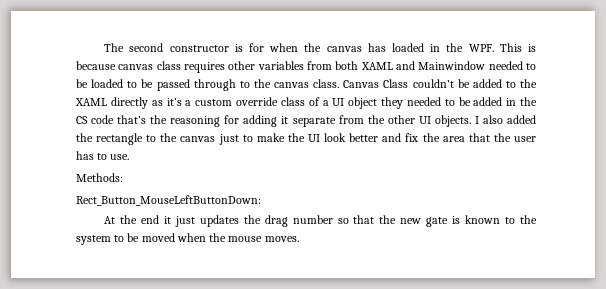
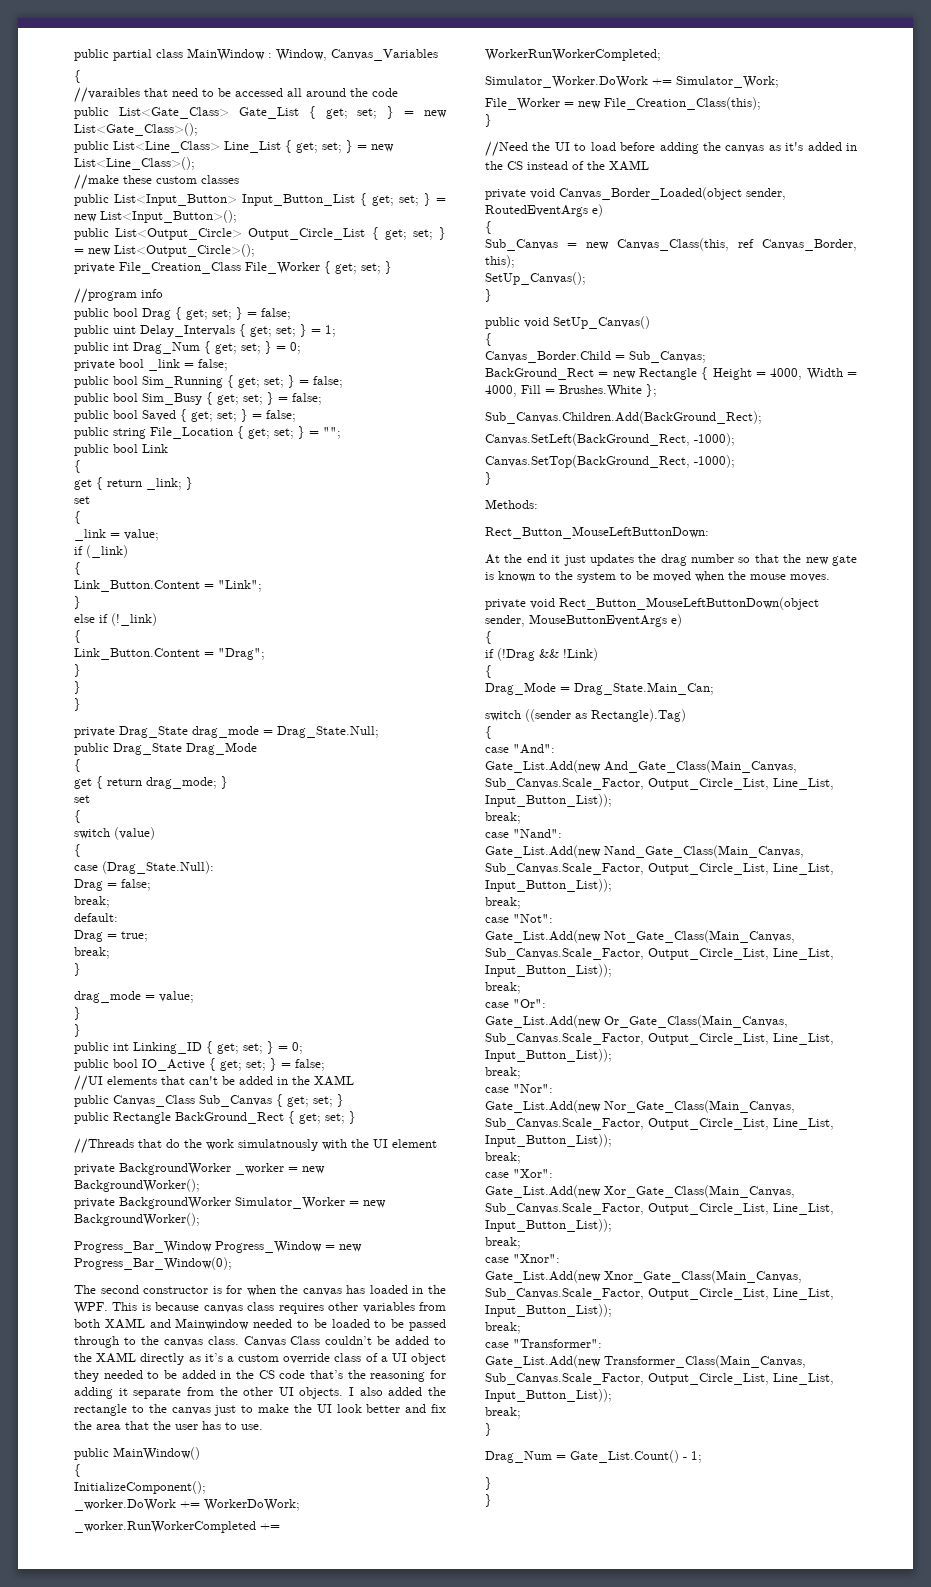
(104, 47) none -> [74,48,438,61] [74,70,81,83] [74,87,398,103] [74,106,447,119] [74,123,198,136] [74,140,394,153] [74,157,195,170] [74,174,239,190] [74,193,446,206] [74,210,237,223] [74,227,447,240] [74,244,255,257] [74,261,392,274] [74,288,163,304] [74,307,291,320] [74,324,336,337] [74,341,301,354] [74,359,228,371] [74,375,343,388] [74,392,322,405] [74,409,296,422] [74,426,341,439] [74,444,168,456] [74,460,81,473] [74,477,193,490] [74,496,90,504] [74,511,81,524] [74,529,159,541] [74,545,128,558] [74,562,81,575] [74,580,262,592] [74,596,81,609] [74,613,157,626] [74,630,81,643] [74,648,265,660] [74,664,81,677] [74,681,81,694] [74,698,81,711] [74,726,379,738] [74,742,257,755] [74,759,81,772] [74,776,228,789] [74,795,90,803] [74,810,81,823] [74,827,155,840] [74,844,81,857] [74,861,214,874] [74,879,151,891] [74,896,110,908] [74,913,118,922] [74,930,148,942] [74,947,110,959] [74,963,81,976] [74,991,194,1003] [74,1007,81,1020] [74,1024,81,1037] [74,1041,303,1054] [74,1058,325,1071] [74,1075,354,1091] [74,1094,344,1107] [74,1111,356,1124] [74,1138,437,1154] [74,1163,325,1175] [74,1179,200,1192] [74,1197,386,1209] [74,1213,200,1226] [74,1241,362,1253] [74,1257,232,1270] public partial class MainWindow : Window, Canvas_Variables // { // //varaibles that need to be accessed all around the code // public List<Gate_Class> Gate_List { get; set; } = new List<Gate_Class>(); // public List<Line_Class> Line_List { get; set; } = new List<Line_Class>(); // //make these custom classes // public List<Input_Button> Input_Button_List { get; set; } = new List<Input_Button>(); // public List<Output_Circle> Output_Circle_List { get; set; } = new List<Output_Circle>(); // private File_Creation_Class File_Worker { get; set; } // //program info // public bool Drag { get; set; } = false; // public uint Delay_Intervals { get; set; } = 1; // public int Drag_Num { get; set; } = 0; // private bool _link = false; // public bool Sim_Running { get; set; } = false; // public bool Sim_Busy { get; set; } = false; // public bool Saved { get; set; } = false; // public string File_Location { get; set; } = ""; // public bool Link // { // get { return _link; } // set // { // _link = value; // if (_link) // { // Link_Button.Content = "Link"; // } // else if (!_link) // { // Link_Button.Content = "Drag"; // } // } // } // private Drag_State drag_mode = Drag_State.Null; // public Drag_State Drag_Mode // { // get { return drag_mode; } // set // { // switch (value) // { // case (Drag_State.Null): // Drag = false; // break; // default: // Drag = true; // break; // } // drag_mode = value; // } // } // public int Linking_ID { get; set; } = 0; // public bool IO_Active { get; set; } = false; // //UI elements that can't be added in the XAML // public Canvas_Class Sub_Canvas { get; set; } // public Rectangle BackGround_Rect { get; set; } // //Threads that do the work simulatnously with the UI element // private BackgroundWorker _worker = new BackgroundWorker(); // private BackgroundWorker Simulator_Worker = new BackgroundWorker(); // Progress_Bar_Window Progress_Window = new Progress_Bar_Window(0); //
(130, 157) none -> [74,1447,200,1460] [74,1464,81,1477] [74,1481,206,1494] [74,1499,300,1511] [74,1521,280,1533] [485,49,661,61] [485,76,779,88] [485,97,761,110] [485,114,492,127] [485,141,857,157] [485,160,649,171] [485,187,786,200] [485,204,603,217] [485,221,492,234] [485,238,857,251] [485,255,515,268] [485,272,586,285] [485,289,492,302] [485,316,650,329] [485,333,492,346] [485,351,706,363] [485,367,857,380] [485,384,657,397] [485,411,762,424] [485,433,735,446] [485,455,735,468] [485,472,492,485] // public MainWindow() // { // InitializeComponent(); // _worker.DoWork += WorkerDoWork; // _worker.RunWorkerCompleted += WorkerRunWorkerCompleted; // Simulator_Worker.DoWork += Simulator_Work; // File_Worker = new File_Creation_Class(this); // } // //Need the UI to load before adding the canvas as it's added in the CS instead of the XAML // private void Canvas_Border_Loaded(object sender, RoutedEventArgs e) // { // Sub_Canvas = new Canvas_Class(this, ref Canvas_Border, this); // SetUp_Canvas(); // } // public void SetUp_Canvas() // { // Canvas_Border.Child = Sub_Canvas; // BackGround_Rect = new Rectangle { Height = 4000, Width = 4000, Fill = Brushes.White }; // Sub_Canvas.Children.Add(BackGround_Rect); // Canvas.SetLeft(BackGround_Rect, -1000); // Canvas.SetTop(BackGround_Rect, -1000); // }
(299, 239) none -> [485,597,819,610] [485,614,682,627] [485,631,492,644] [485,648,598,661] [485,665,492,678] [485,682,714,695] [485,709,686,722] [485,726,492,739] [485,744,555,754] [485,760,797,773] [485,778,834,790] [485,794,612,807] [485,812,521,824] [485,829,562,838] [485,845,804,858] [485,863,834,875] [485,879,612,892] [485,897,521,909] [485,914,553,923] [485,930,795,943] [485,948,834,960] [485,964,612,977] [485,982,521,994] [485,999,546,1008] [485,1015,788,1028] [485,1033,834,1045] [485,1049,612,1062] [485,1067,521,1079] [485,1084,553,1093] [485,1100,795,1113] [485,1118,834,1130] [485,1134,612,1147] [485,1152,521,1164] [485,1169,553,1178] [485,1185,795,1198] [485,1203,834,1215] [485,1219,612,1232] [485,1237,521,1249] [485,1254,560,1263] [485,1270,802,1283] [485,1288,834,1300] [485,1304,612,1317] [485,1322,521,1334] [485,1339,602,1348] [485,1355,806,1368] [485,1373,834,1385] [485,1389,612,1402] [485,1407,521,1419] [485,1423,492,1436] [485,1450,702,1463] [485,1477,492,1490] [485,1494,492,1507] // private void Rect_Button_MouseLeftButtonDown(object sender, MouseButtonEventArgs e) // { // if (!Drag && !Link) // { // Drag_Mode = Drag_State.Main_Can; // switch ((sender as Rectangle).Tag) // { // case "And": // Gate_List.Add(new And_Gate_Class(Main_Canvas, Sub_Canvas.Scale_Factor, Output_Circle_List, Line_List, Input_Button_List)); // break; // case "Nand": // Gate_List.Add(new Nand_Gate_Class(Main_Canvas, Sub_Canvas.Scale_Factor, Output_Circle_List, Line_List, Input_Button_List)); // break; // case "Not": // Gate_List.Add(new Not_Gate_Class(Main_Canvas, Sub_Canvas.Scale_Factor, Output_Circle_List, Line_List, Input_Button_List)); // break; // case "Or": // Gate_List.Add(new Or_Gate_Class(Main_Canvas, Sub_Canvas.Scale_Factor, Output_Circle_List, Line_List, Input_Button_List)); // break; // case "Nor": // Gate_List.Add(new Nor_Gate_Class(Main_Canvas, Sub_Canvas.Scale_Factor, Output_Circle_List, Line_List, Input_Button_List)); // break; // case "Xor": // Gate_List.Add(new Xor_Gate_Class(Main_Canvas, Sub_Canvas.Scale_Factor, Output_Circle_List, Line_List, Input_Button_List)); // break; // case "Xnor": // Gate_List.Add(new Xnor_Gate_Class(Main_Canvas, Sub_Canvas.Scale_Factor, Output_Circle_List, Line_List, Input_Button_List)); // break; // case "Transformer": // Gate_List.Add(new Transformer_Class(Main_Canvas, Sub_Canvas.Scale_Factor, Output_Circle_List, Line_List, Input_Button_List)); // break; // } // Drag_Num = Gate_List.Count() - 1; // } // }

